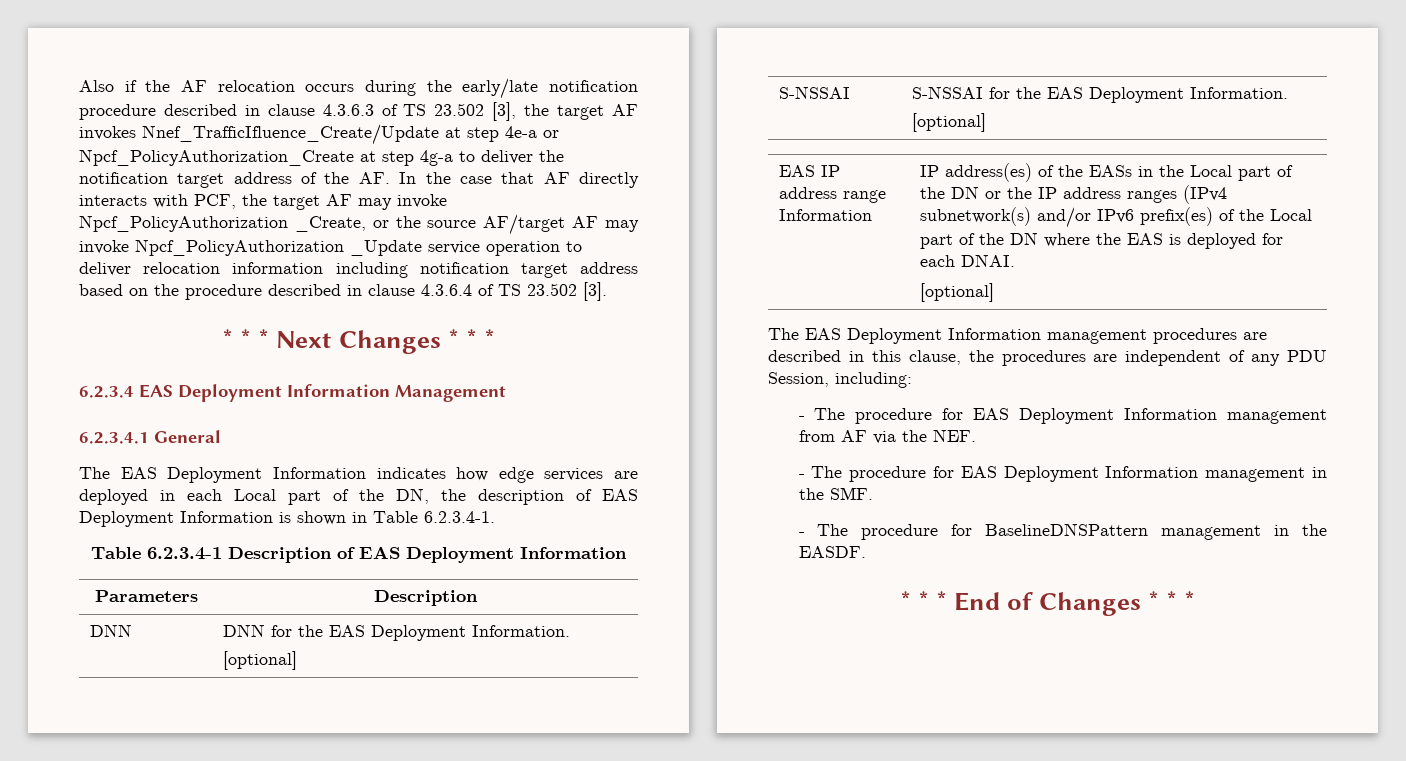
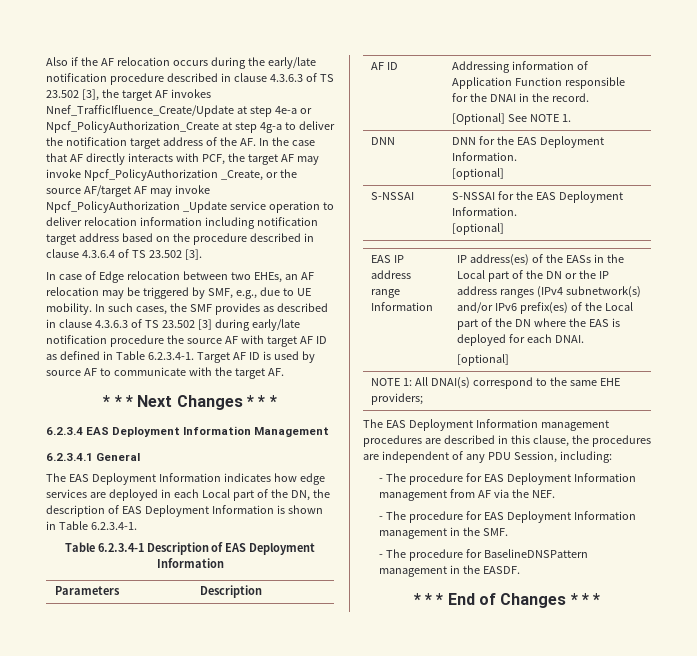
(607, 291) none -> [46,271,314,283] [46,287,311,299] [46,303,328,315] [46,319,300,331] [46,335,327,347] [46,351,315,363] [46,367,284,379] // In case of Edge relocation between two EHEs, an AF relocation may be triggered by SMF, e.g., due to UE mobility. In such cases, the SMF provides as described in clause 4.3.6.3 of TS 23.502 [3] during early/late notification procedure the source AF with target AF ID as defined in Table 6.2.3.4-1. Target AF ID is used by source AF to communicate with the target AF.
(478, 598) none -> [371,62,399,70] [452,61,589,73] [452,77,626,89] [452,93,590,102] [452,113,572,125] // AF ID | Addressing information of Application Function responsible for the DNAI in the record. // [Optional] See NOTE 1.
(995, 292) none -> [371,377,621,389] [371,393,424,405] // NOTE 1: All DNAI(s) correspond to the same EHE providers;

